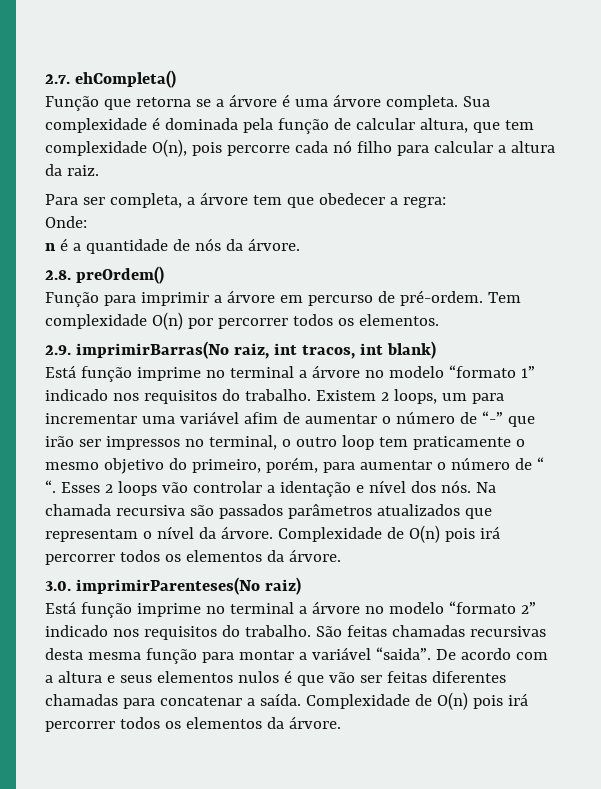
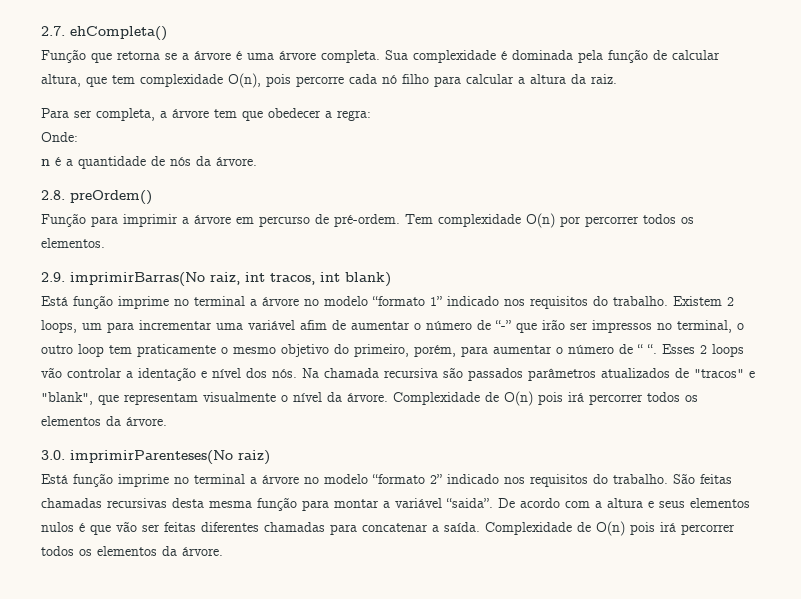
(460, 510) none -> [675,368,755,378] [41,392,93,405] de "tracos" e "blank",
(138, 535) none -> [203,392,276,402] visualmente

